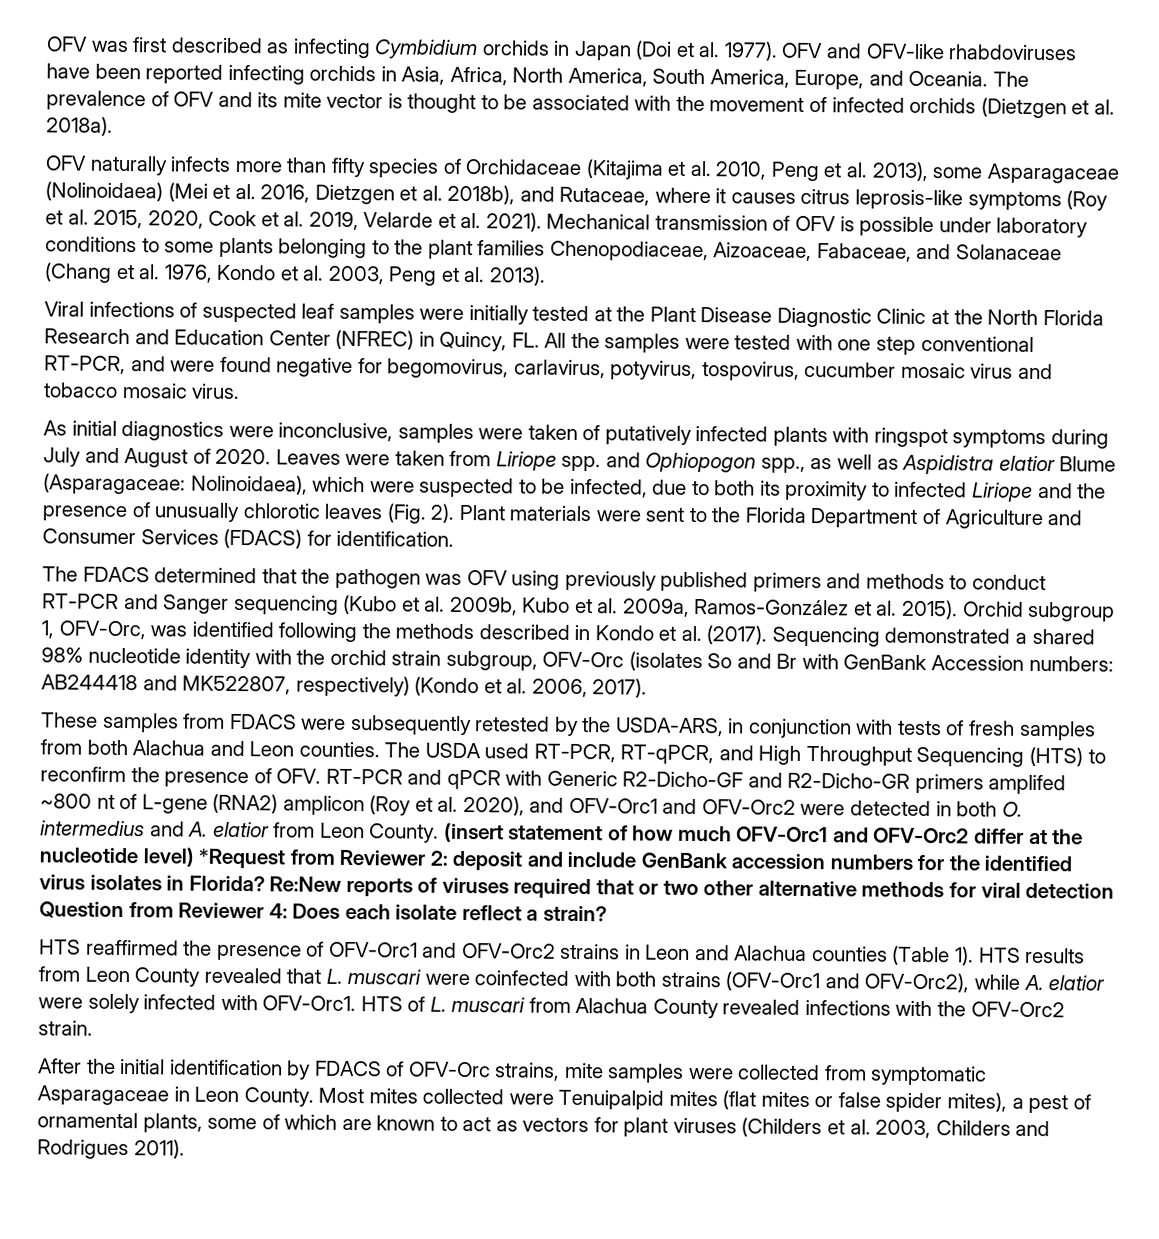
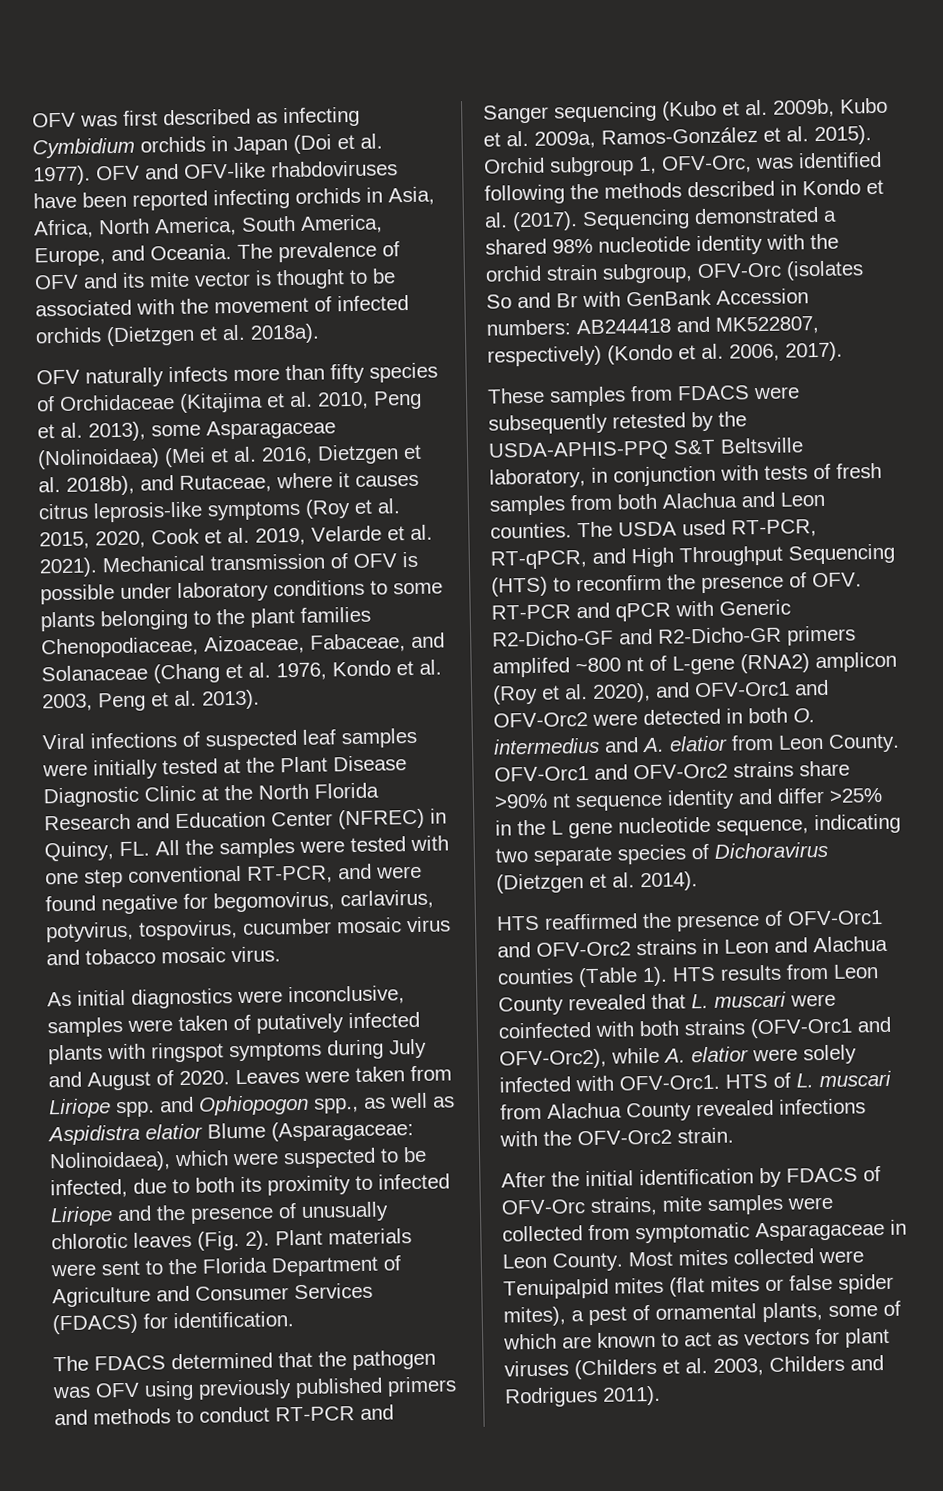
[614,717,724,737] USDA-ARS, -> [488,437,804,462] [489,468,586,489] USDA-APHIS-PPQ S&T Beltsville laboratory,
[443,822,1084,845] [39,847,1073,872] [39,874,1115,899] [39,901,607,922] (insert statement of how much OFV-Orc1 and OFV-Orc2 differ at the nucleotide level) *Request from Reviewer 2: deposit and include GenBank accession numbers for the identified virus isolates in Florida? Re:New reports of viruses required that or two other alternative methods for viral detection Question from Reviewer 4: Does each isolate reflect a strain? -> [494,760,850,782] [494,787,883,812] [495,813,901,839] [495,841,828,866] [496,871,698,894] OFV-Orc1 and OFV-Orc2 strains share >90% nt sequence identity and differ >25% in the L gene nucleotide sequence, indicating two separate species of Dichoravirus (Dietzgen et al. 2014).

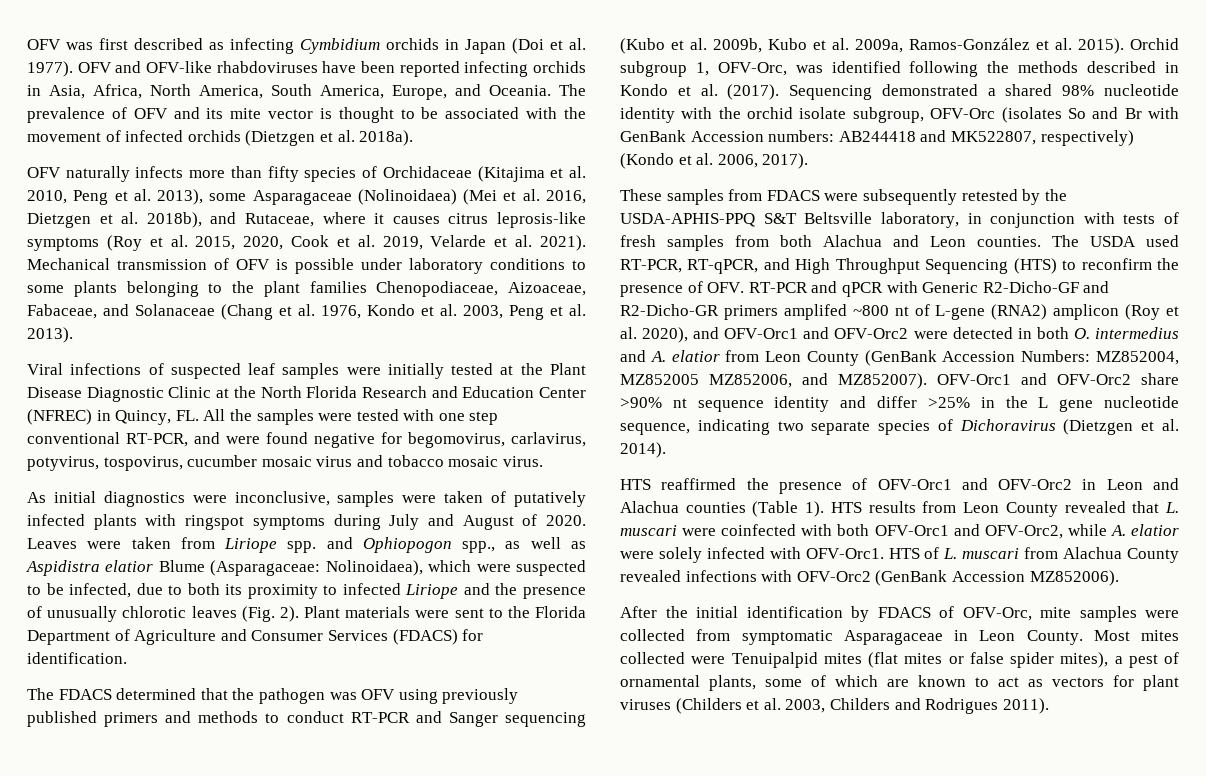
[546,264,598,281] strain -> [799,107,847,119] isolate
[828,733,900,753] [494,761,794,782] County. OFV-Orc1 and OFV-Orc2 strains -> [806,350,1179,366] [620,373,1131,389] County (GenBank Accession Numbers: MZ852004, MZ852005 MZ852006, and MZ852007). OFV-Orc1 and OFV-Orc2
[636,939,697,956] strains -> (1073, 484) none
[684,1016,891,1039] [499,1048,607,1070] strains (OFV-Orc1 and OFV-Orc2), -> [874,524,1063,539] OFV-Orc1 and OFV-Orc2,
[543,1127,734,1146] the OFV-Orc2 strain. -> [796,570,1119,586] OFV-Orc2 (GenBank Accession MZ852006).
[501,1196,658,1217] OFV-Orc strains, -> [962,607,1032,621] OFV-Orc,

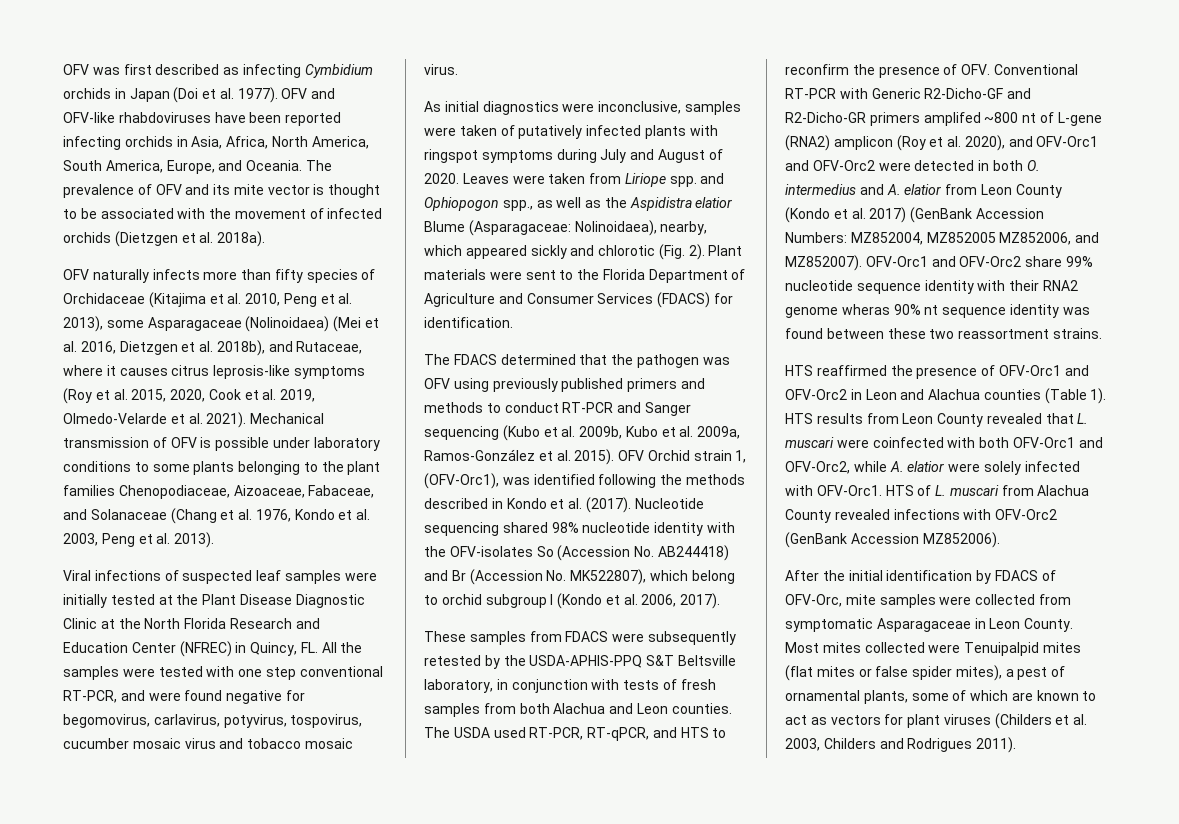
[430,235,487,247] Velarde -> [63,413,167,424] Olmedo-Velarde
(586, 545) none -> [604,197,627,208] the
[428,560,586,576] [27,583,586,599] [27,606,237,622] which were suspected to be infected, due to both its proximity to infected Liriope and the presence of unusually chlorotic leaves -> [660,221,708,235] [424,245,656,259] nearby, which appeared sickly and chlorotic
[1130,38,1179,50] [620,61,787,77] Orchid subgroup 1, OFV-Orc, -> [618,450,747,463] [424,473,499,489] OFV Orchid strain 1, (OFV-Orc1),
[789,84,996,100] Sequencing demonstrated a -> [634,498,704,509] [424,522,499,536] Nucleotide sequencing
[747,107,1179,123] [620,130,1134,146] orchid isolate subgroup, OFV-Orc (isolates So and Br with GenBank Accession numbers: AB244418 and MK522807, respectively) -> [449,545,729,561] [424,569,735,585] [424,594,554,608] OFV-isolates So (Accession No. AB244418) and Br (Accession No. MK522807), which belong to orchid subgroup I
[795,258,1057,274] High Throughput Sequencing (HTS) -> [680,727,709,738] HTS
[748,281,883,297] RT-PCR and qPCR -> [993,64,1078,75] [785,88,836,99] Conventional RT-PCR
(859, 358) none -> [785,207,907,223] (Kondo et al. 2017)
[620,396,1179,412] [620,419,1179,435] [620,442,666,458] >90% nt sequence identity and differ >25% in the L gene nucleotide sequence, indicating two separate species of Dichoravirus (Dietzgen et al. 2014). -> [1065,256,1093,267] [785,280,1078,294] [785,304,1090,318] [785,328,1102,339] 99% nucleotide sequence identity with their RNA2 genome wheras 90% nt sequence identity was found between these two reassortment strains.

